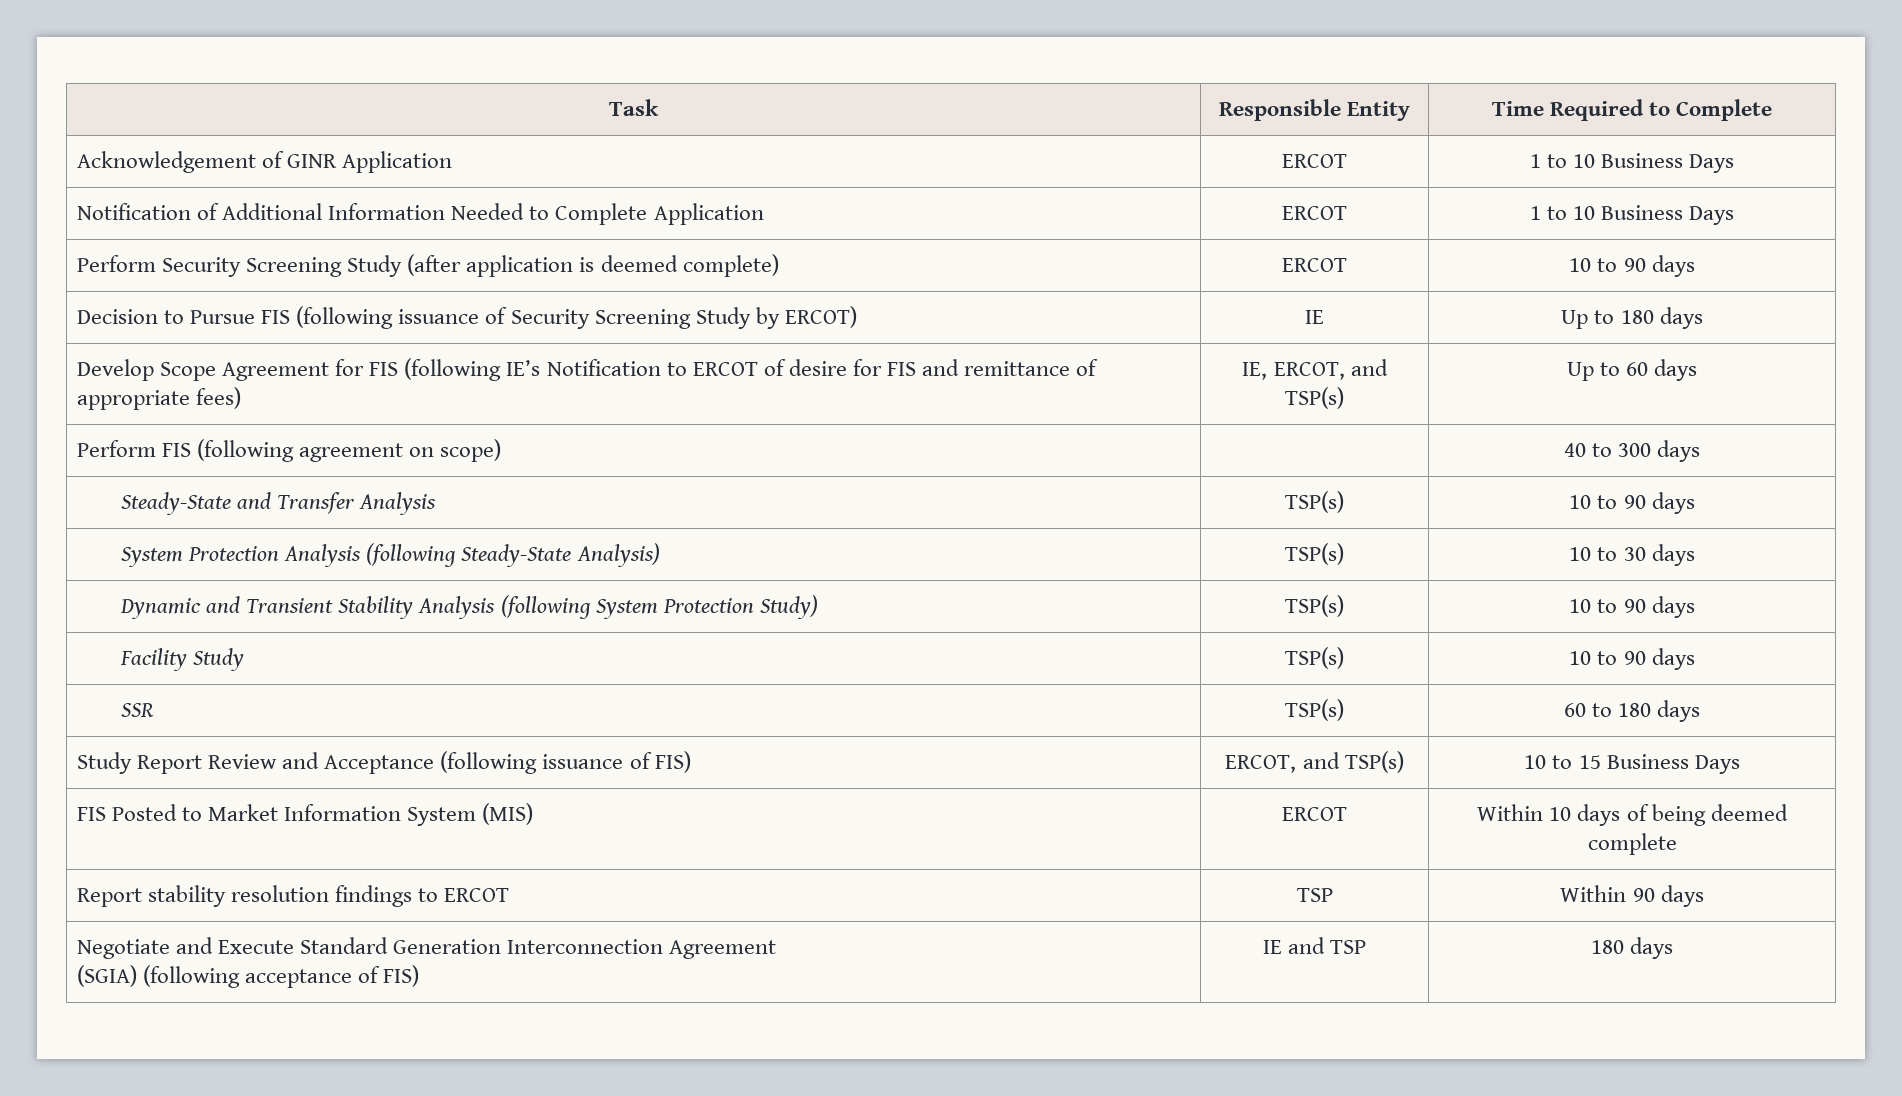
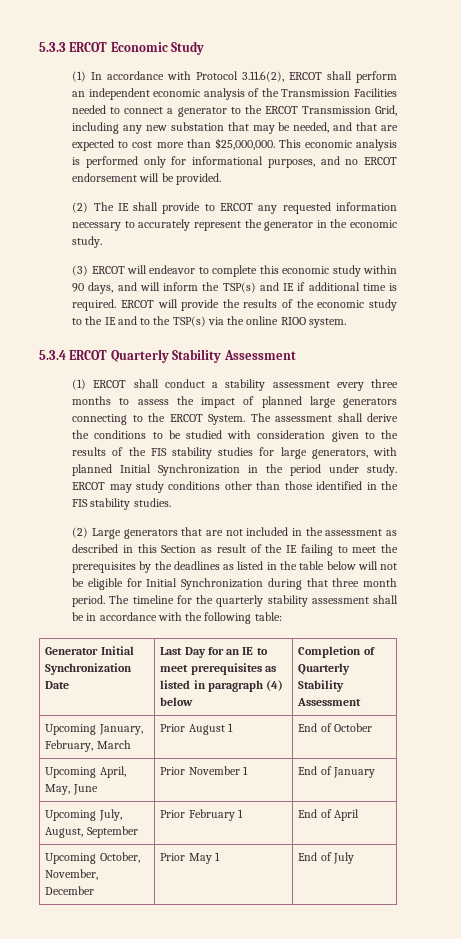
[609,99,659,116] [1218,99,1411,121] [1491,99,1773,121] [77,151,453,173] [1282,154,1347,168] [1529,153,1735,173] [77,203,764,225] [1282,206,1347,220] [1529,205,1735,225] [77,254,779,277] [1282,258,1347,272] [1569,255,1695,277] [77,306,857,329] [1305,310,1324,324] [1561,307,1703,329] [77,358,1099,381] [77,387,242,410] [1242,359,1388,380] [1285,387,1344,409] [1566,359,1698,381] [77,439,502,462] [1563,440,1701,462] [121,492,437,515] [1285,491,1344,513] [1569,492,1695,514] [121,543,660,567] [1285,543,1344,565] [1569,544,1695,566] [120,595,818,619] [1285,595,1344,617] [1569,596,1695,618] [120,648,245,671] [1285,647,1344,669] [1569,648,1695,670] [121,703,155,717] [1285,699,1344,721] [1563,700,1701,722] [77,751,691,774] [1225,751,1404,773] [1524,754,1740,774] [77,803,534,826] [1282,807,1347,821] [1477,804,1788,826] [1587,833,1677,855] [77,885,510,907] [1296,888,1333,902] [1560,885,1704,907] [77,937,777,959] [77,965,420,988] [1262,937,1367,954] [1590,937,1674,959] Task | Responsible Entity | Time Required to Complete // Acknowledgement of GINR Application | ERCOT | 1 to 10 Business Days // Notification of Additional Information Needed to Complete Application | ERCOT | 1 to 10 Business Days // Perform Security Screening Study (after application is deemed complete) | ERCOT | 10 to 90 days // Decision to Pursue FIS (following issuance of Security Screening Study by ERCOT) | IE | Up to 180 days // Develop Scope Agreement for FIS (following IE’s Notification to ERCOT of desire for FIS and remittance of appropriate fees) | IE, ERCOT, and TSP(s) | Up to 60 days // Perform FIS (following agreement on scope) | | 40 to 300 days // Steady-State and Transfer Analysis | TSP(s) | 10 to 90 days // System Protection Analysis (following Steady-State Analysis) | TSP(s) | 10 to 30 days // Dynamic and Transient Stability Analysis (following System Protection Study) | TSP(s) | 10 to 90 days // Facility Study | TSP(s) | 10 to 90 days // SSR | TSP(s) | 60 to 180 days // Study Report Review and Acceptance (following issuance of FIS) | ERCOT, and TSP(s) | 10 to 15 Business Days // FIS Posted to Market Information System (MIS) | ERCOT | Within 10 days of being deemed complete // Report stability resolution findings to ERCOT | TSP | Within 90 days // Negotiate and Execute Standard Generation Interconnection Agreement // (SGIA) (following acceptance of FIS) | IE and TSP | 180 days -> [39,41,205,55] [72,71,397,83] [72,88,397,100] [72,105,397,117] [72,122,398,134] [72,138,397,151] [72,156,397,168] [72,173,221,185] [72,202,397,214] [72,219,397,231] [72,236,103,248] [72,265,397,277] [72,282,397,294] [72,299,397,311] [72,316,346,328] [39,349,296,363] [72,379,398,391] [72,396,397,408] [72,413,398,425] [72,430,398,442] [72,447,397,459] [72,464,397,476] [72,481,398,493] [72,498,171,510] [72,527,397,539] [72,544,398,556] [72,561,397,573] [72,578,397,590] [72,595,398,607] [72,612,282,624] [45,646,134,655] [45,663,133,675] [45,681,70,689] [160,647,268,658] [160,663,276,675] [160,680,284,692] [160,697,194,706] [298,646,375,658] [298,663,351,675] [298,680,345,692] [297,698,362,706] [45,724,143,735] [45,740,131,752] [160,723,233,735] [298,723,372,732] [45,766,126,778] [45,784,98,795] [160,766,248,775] [298,766,375,778] [45,809,122,821] [45,826,138,838] [160,809,243,821] [298,809,359,821] [45,852,140,864] [45,869,99,880] [45,886,95,895] [160,852,220,864] [298,852,354,864] 5.3.3 ERCOT Economic Study // (1) In accordance with Protocol 3.11.6(2), ERCOT shall perform an independent economic analysis of the Transmission Facilities needed to connect a generator to the ERCOT Transmission Grid, including any new substation that may be needed, and that are expected to cost more than $25,000,000. This economic analysis is performed only for informational purposes, and no ERCOT endorsement will be provided. // (2) The IE shall provide to ERCOT any requested information necessary to accurately represent the generator in the economic study. // (3) ERCOT will endeavor to complete this economic study within 90 days, and will inform the TSP(s) and IE if additional time is required. ERCOT will provide the results of the economic study to the IE and to the TSP(s) via the online RIOO system. // 5.3.4 ERCOT Quarterly Stability Assessment // (1) ERCOT shall conduct a stability assessment every three months to assess the impact of planned large generators connecting to the ERCOT System. The assessment shall derive the conditions to be studied with consideration given to the results of the FIS stability studies for large generators, with planned Initial Synchronization in the period under study. ERCOT may study conditions other than those identified in the FIS stability studies. // (2) Large generators that are not included in the assessment as described in this Section as result of the IE failing to meet the prerequisites by the deadlines as listed in the table below will not be eligible for Initial Synchronization during that three month period. The timeline for the quarterly stability assessment shall be in accordance with the following table: // Generator Initial Synchronization Date | Last Day for an IE to meet prerequisites as listed in paragraph (4) below | Completion of Quarterly Stability Assessment // Upcoming January, February, March | Prior August 1 | End of October // Upcoming April, May, June | Prior November 1 | End of January // Upcoming July, August, September | Prior February 1 | End of April // Upcoming October, November, December | Prior May 1 | End of July

